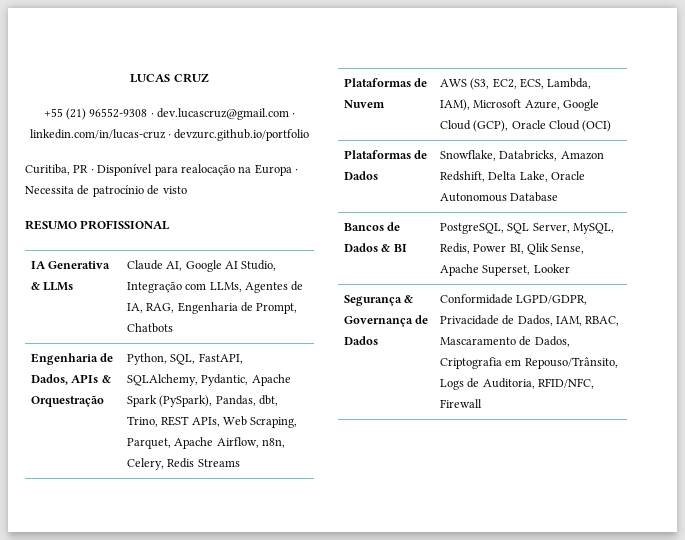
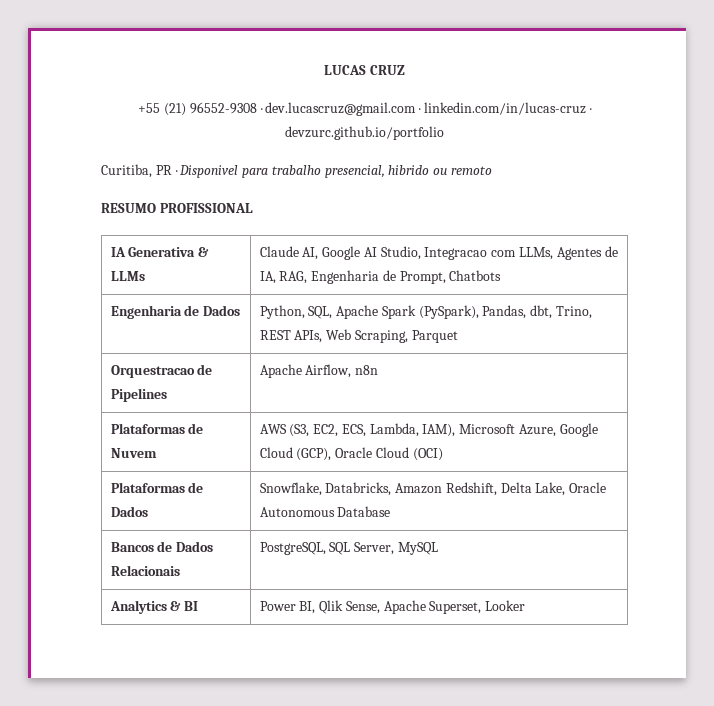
[97,164,298,176] [25,185,187,197] Disponível para realocação na Europa · Necessita de patrocínio de visto -> [179,165,493,178] Disponivel para trabalho presencial, hibrido ou remoto
[126,281,182,293] Integração -> [424,247,488,260] Integracao
[30,374,111,385] [30,395,104,407] Dados, APIs & Orquestração -> [203,305,241,316] Dados
[198,353,243,364] [126,374,249,386] FastAPI, SQLAlchemy, Pydantic, -> (333, 312) none
[126,437,286,449] [126,458,240,470] Parquet, Apache Airflow, n8n, Celery, Redis Streams -> [411,330,458,343] [110,364,213,378] [110,388,167,402] [259,364,379,378] Parquet // Orquestracao de Pipelines | Apache Airflow, n8n
[381,244,407,252] & BI -> [110,565,180,576] Relacionais
[573,223,615,234] [439,243,470,254] MySQL, Redis, -> [397,542,438,555] [109,600,199,614] MySQL // Analytics & BI |
[343,295,414,306] [343,315,429,327] [343,336,378,345] [439,294,588,305] [439,315,620,326] [439,336,570,347] [439,357,618,369] [439,378,595,390] [439,399,482,408] // Segurança & Governança de Dados | Conformidade LGPD/GDPR, Privacidade de Dados, IAM, RBAC, Mascaramento de Dados, Criptografia em Repouso/Trânsito, Logs de Auditoria, RFID/NFC, Firewall -> (526, 605) none

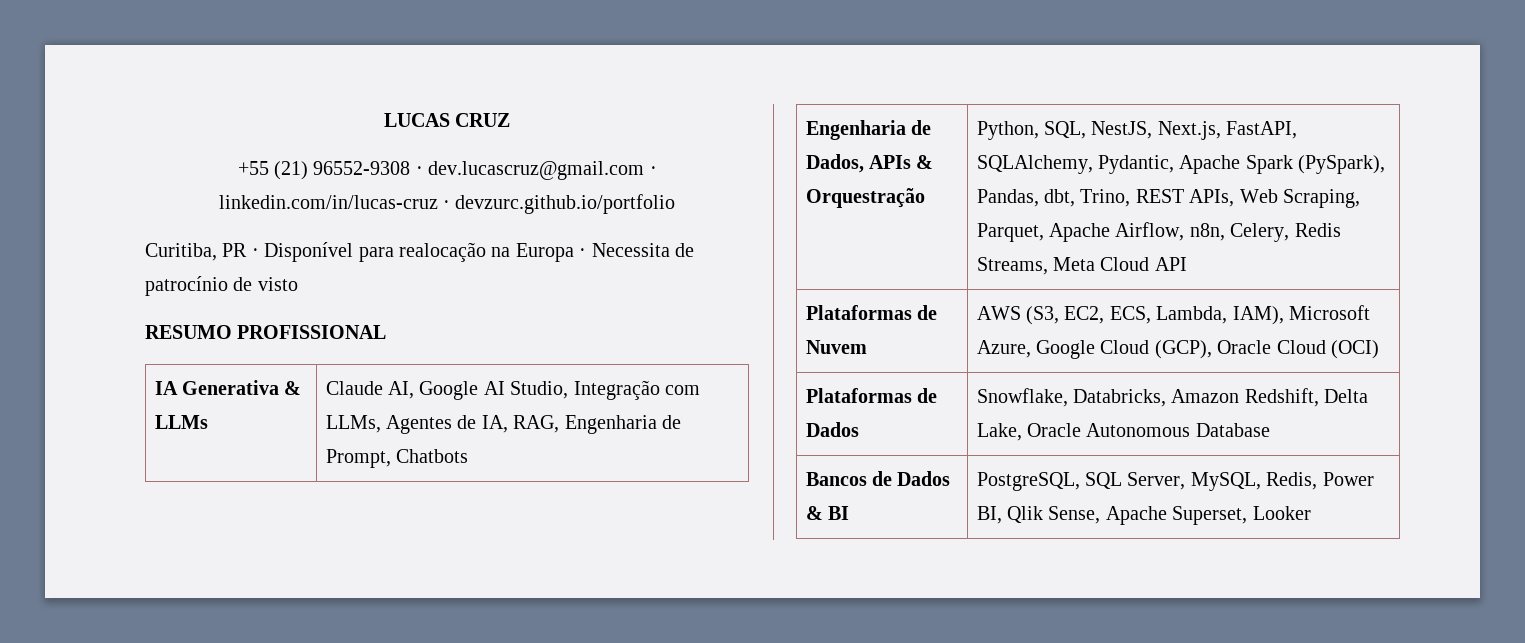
[179,165,493,178] Disponivel para trabalho presencial, hibrido ou remoto -> [264,242,694,262] [145,276,298,296] Disponível para realocação na Europa · Necessita de patrocínio de visto
[424,247,488,260] Integracao -> [573,380,660,400] Integração
[203,305,241,316] [259,305,333,319] Dados | Python, SQL, -> [805,154,934,173] [805,188,925,208] [976,121,1298,140] [976,155,1174,174] Dados, APIs & Orquestração | Python, SQL, NestJS, Next.js, FastAPI, SQLAlchemy, Pydantic,
[411,330,458,343] [110,364,213,378] [110,388,167,402] [259,364,379,378] Parquet // Orquestracao de Pipelines | Apache Airflow, n8n -> [976,222,1341,242] [976,257,1187,275] Parquet, Apache Airflow, n8n, Celery, Redis Streams, Meta Cloud API
[110,565,180,576] Relacionais -> [805,506,849,520] & BI
[397,542,438,555] [109,600,199,614] MySQL // Analytics & BI | -> [1190,472,1318,491] MySQL, Redis,

